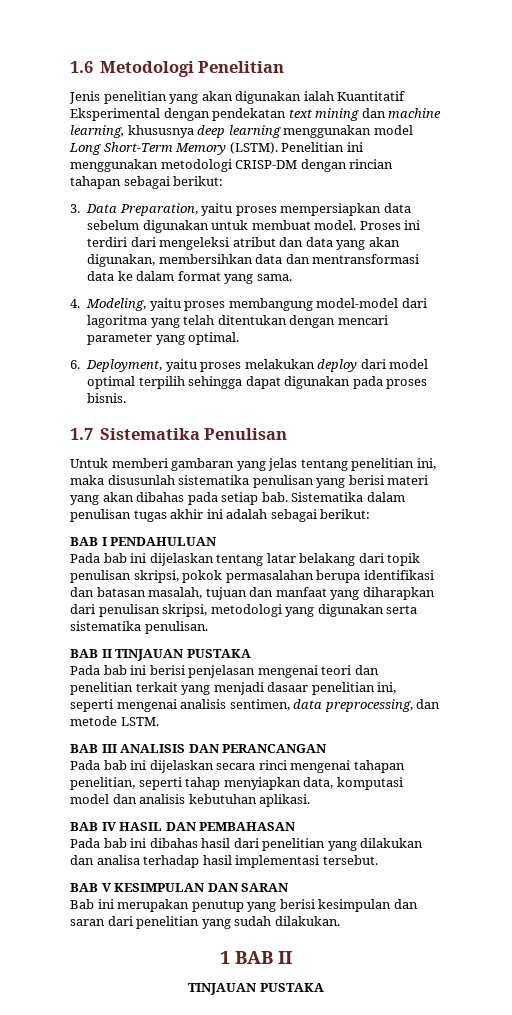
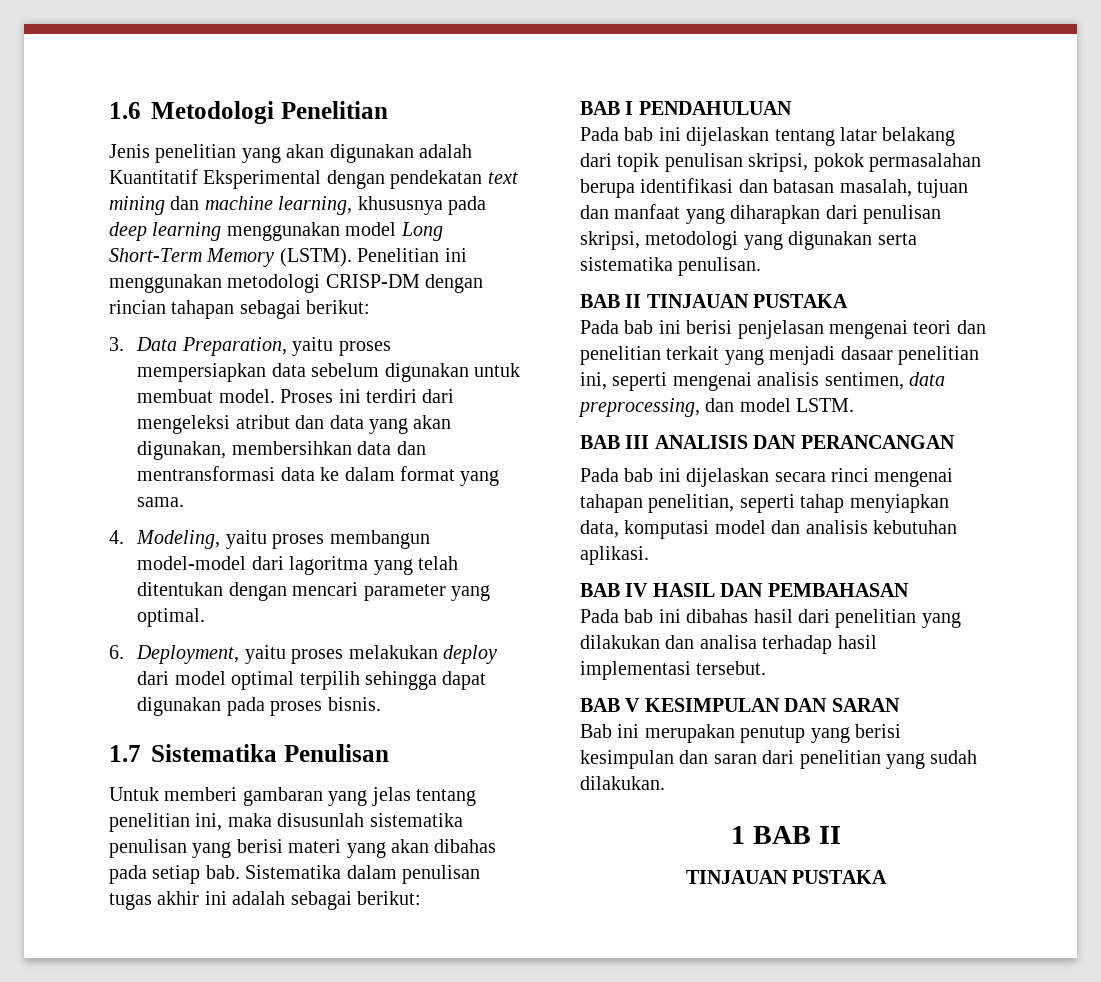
[303,91,334,101] ialah -> [419,144,472,158] adalah
(194, 131) none -> [448,196,486,215] pada
[228,298,313,311] membangung -> [329,530,430,549] membangun
[70,716,117,726] metode -> [739,398,791,412] model

